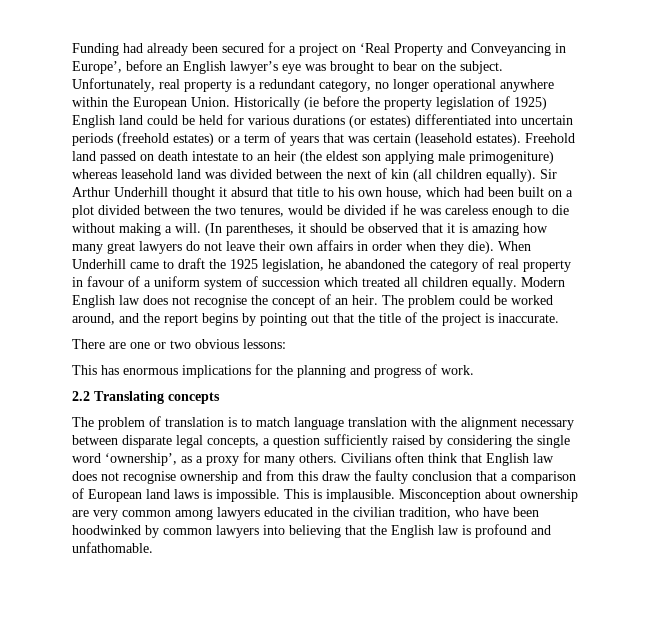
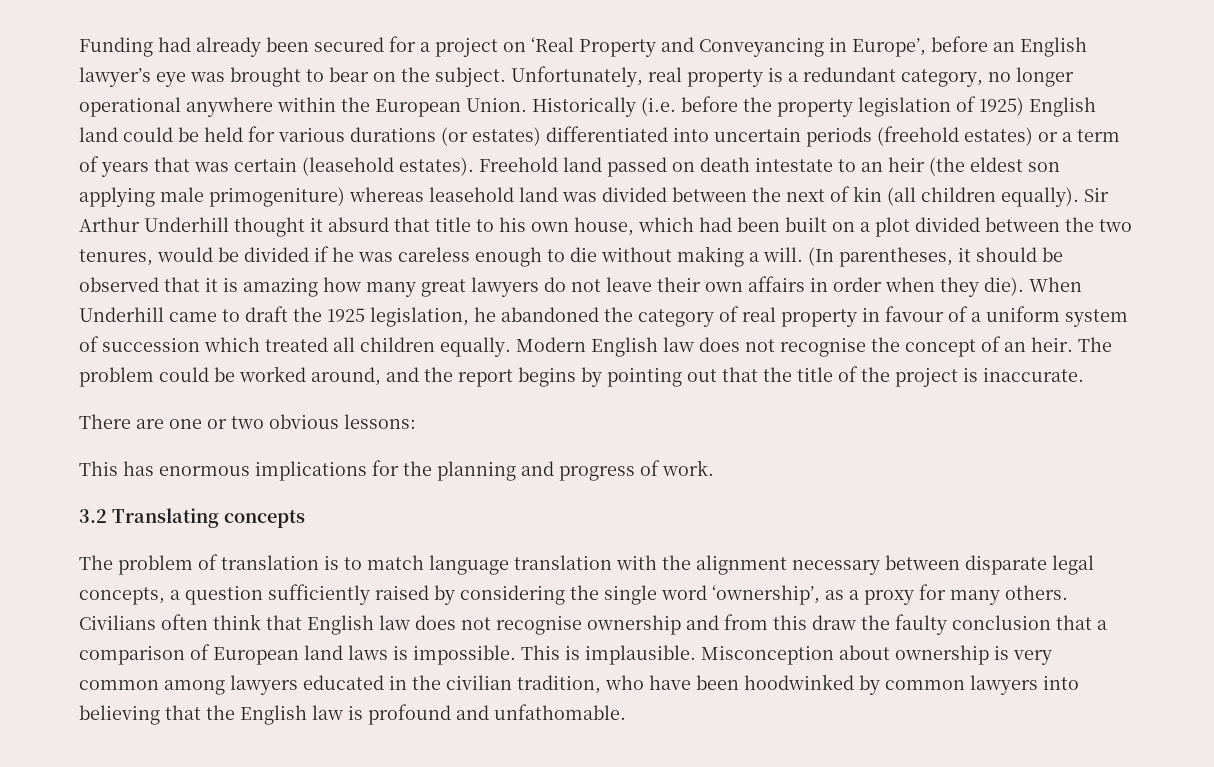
[304,97,319,110] (ie -> [641,97,676,116] (i.e.
[72,391,90,401] 2.2 -> [79,509,107,523] 3.2
[72,510,89,517] are -> [994,645,1009,660] is

